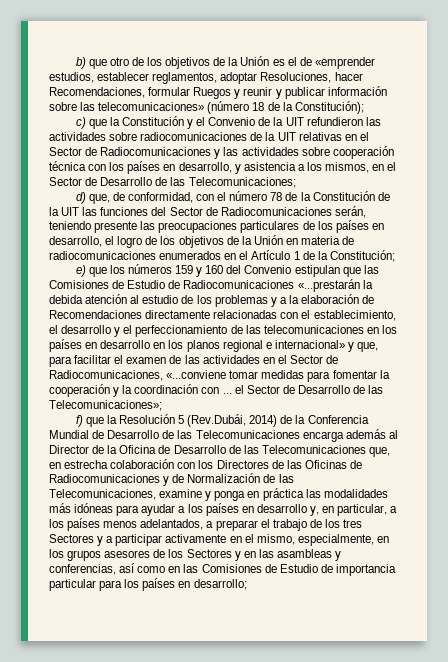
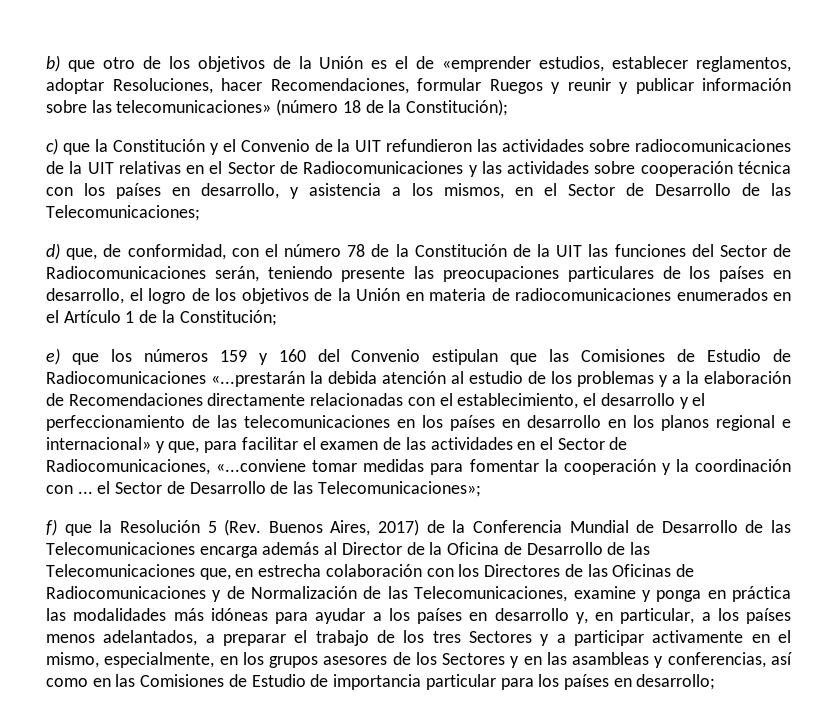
[187,414,278,427] (Rev.Dubái, 2014) -> [224,519,419,536] (Rev. Buenos Aires, 2017)

